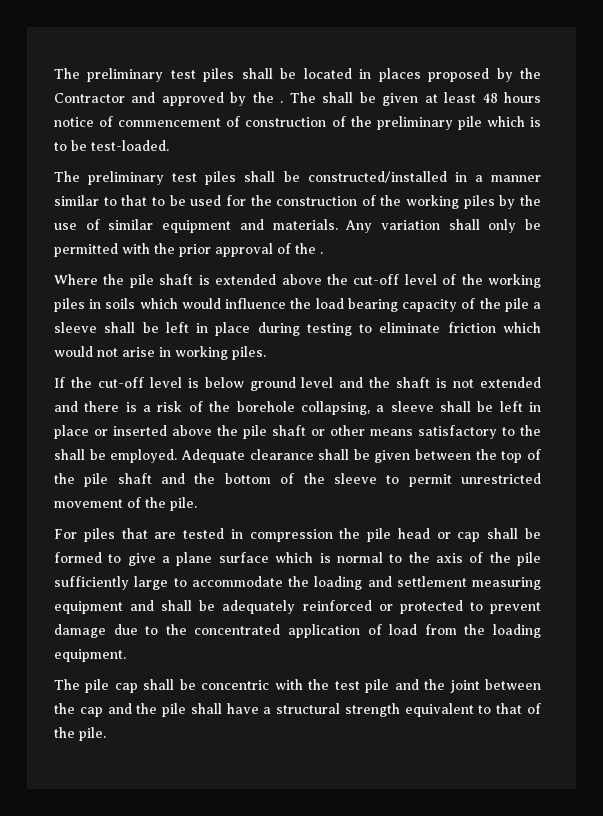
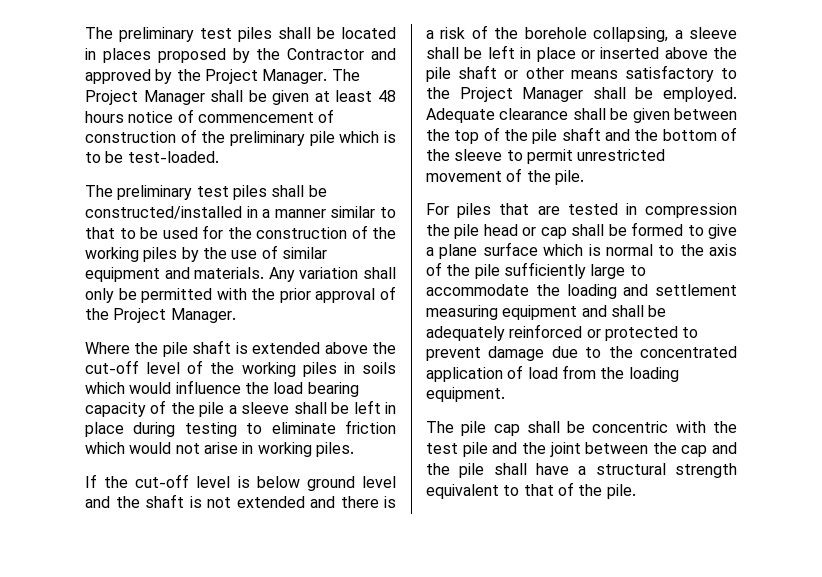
[280,92,316,103] . The -> [204,69,360,84] [85,90,205,105] Project Manager. The Project Manager
[320,252,323,254] . -> [113,308,236,323] Project Manager.
(541, 430) none -> [459,87,584,102] Project Manager

